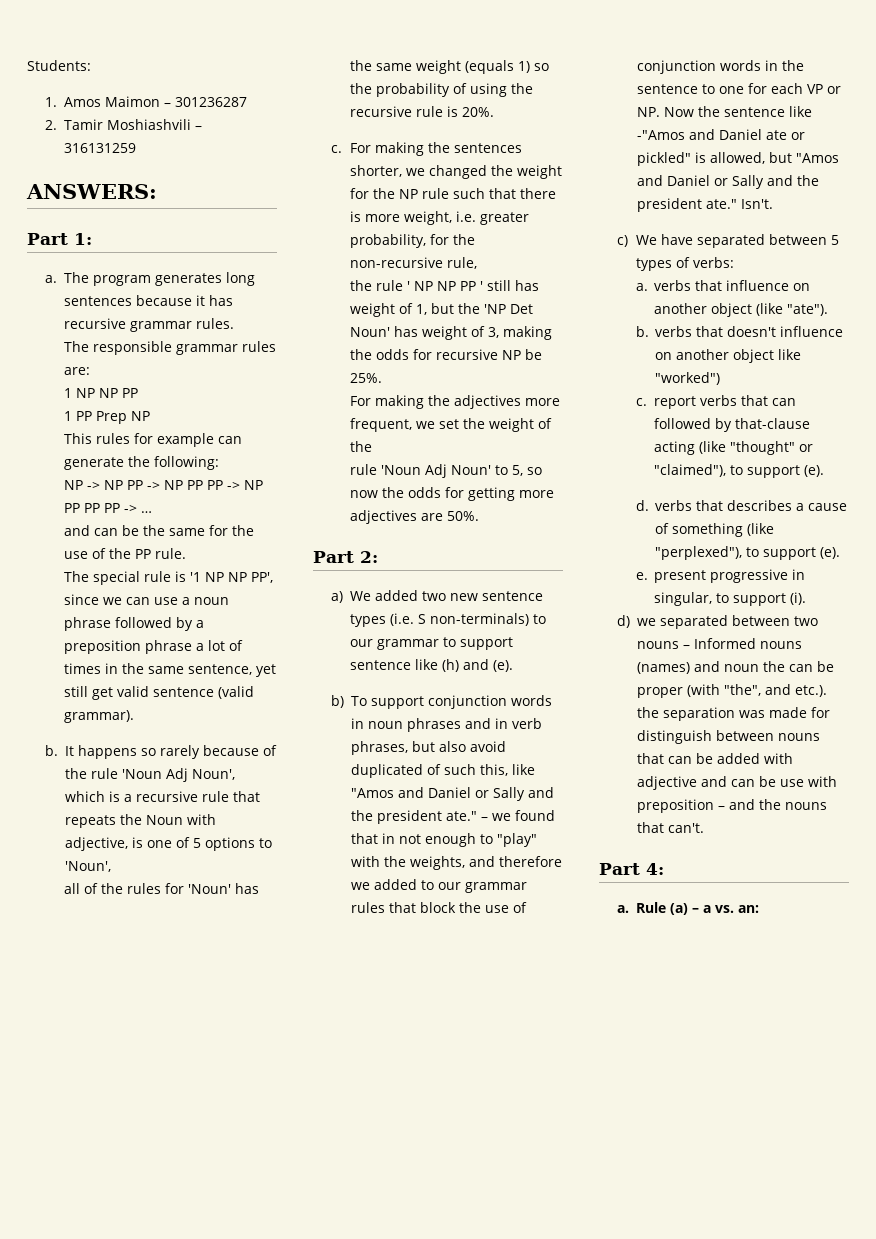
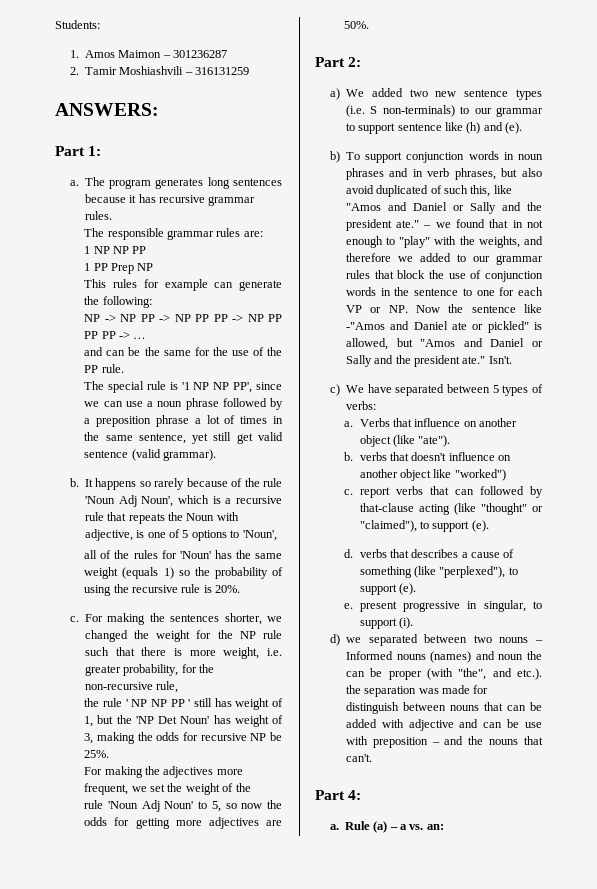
[654,280,692,291] verbs -> [359,418,390,427] Verbs

